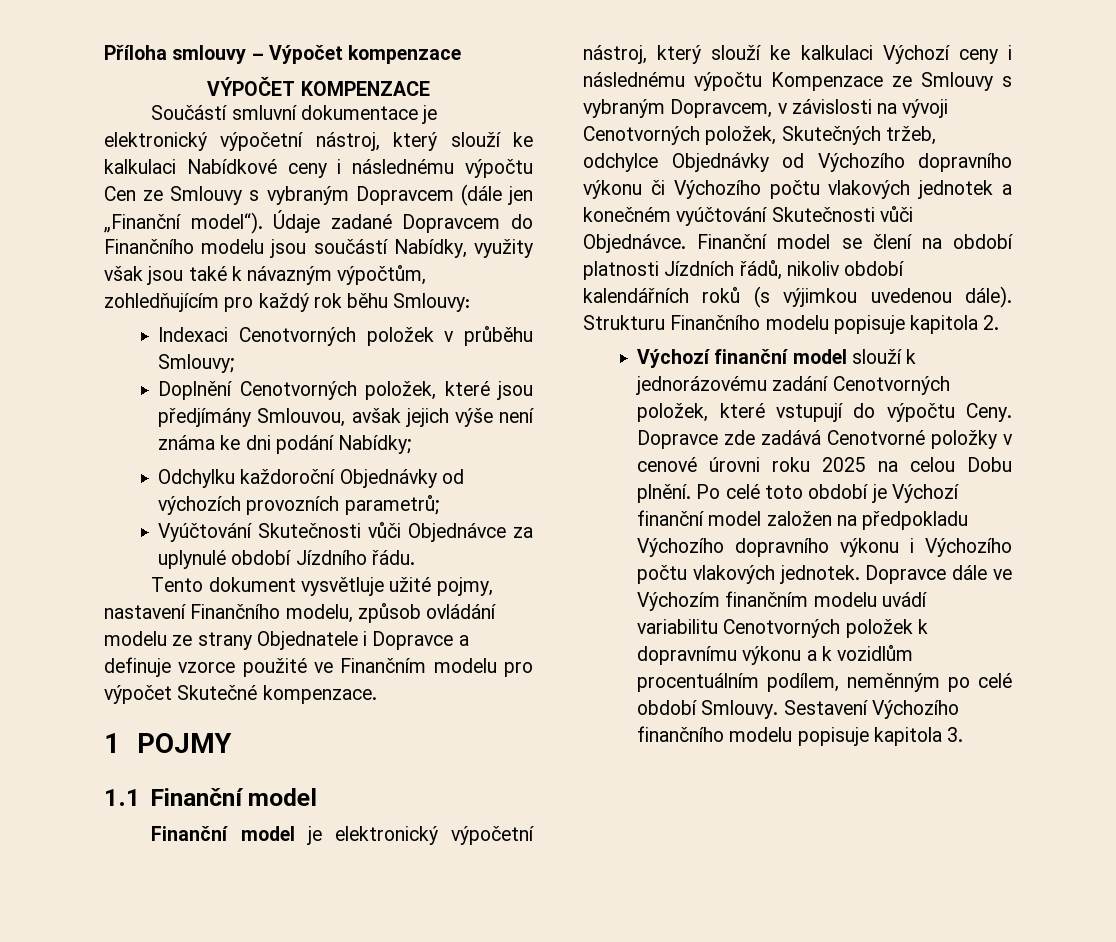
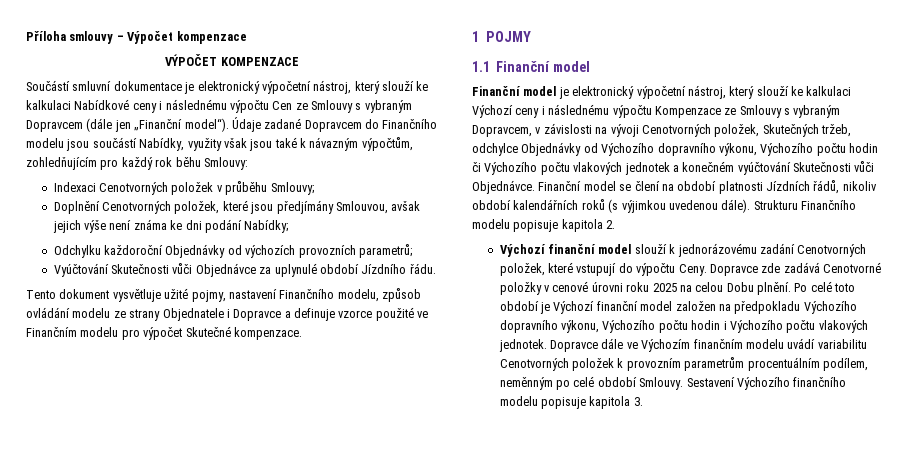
[583,180,642,199] výkonu -> [718,143,878,156] výkonu, Výchozího počtu hodin
[840,538,900,557] výkonu -> [561,320,721,333] výkonu, Výchozího počtu hodin
[637,645,914,665] dopravnímu výkonu a k vozidlům -> [626,357,745,371] provozním parametrům

